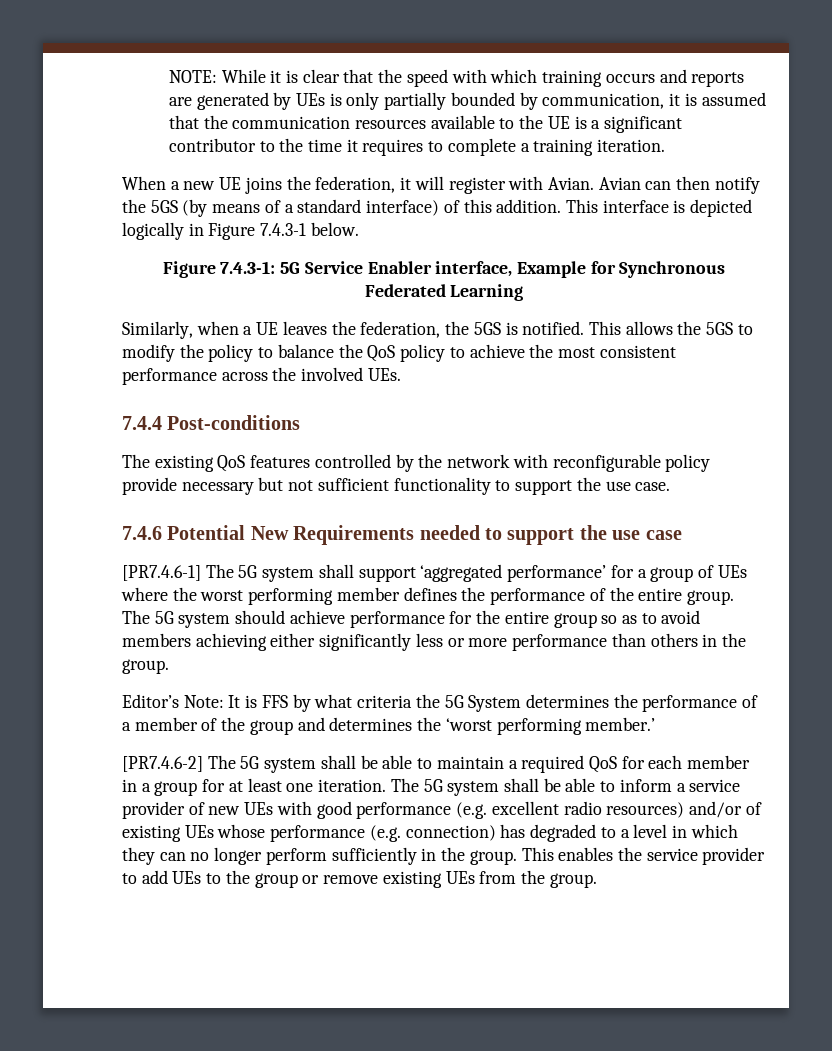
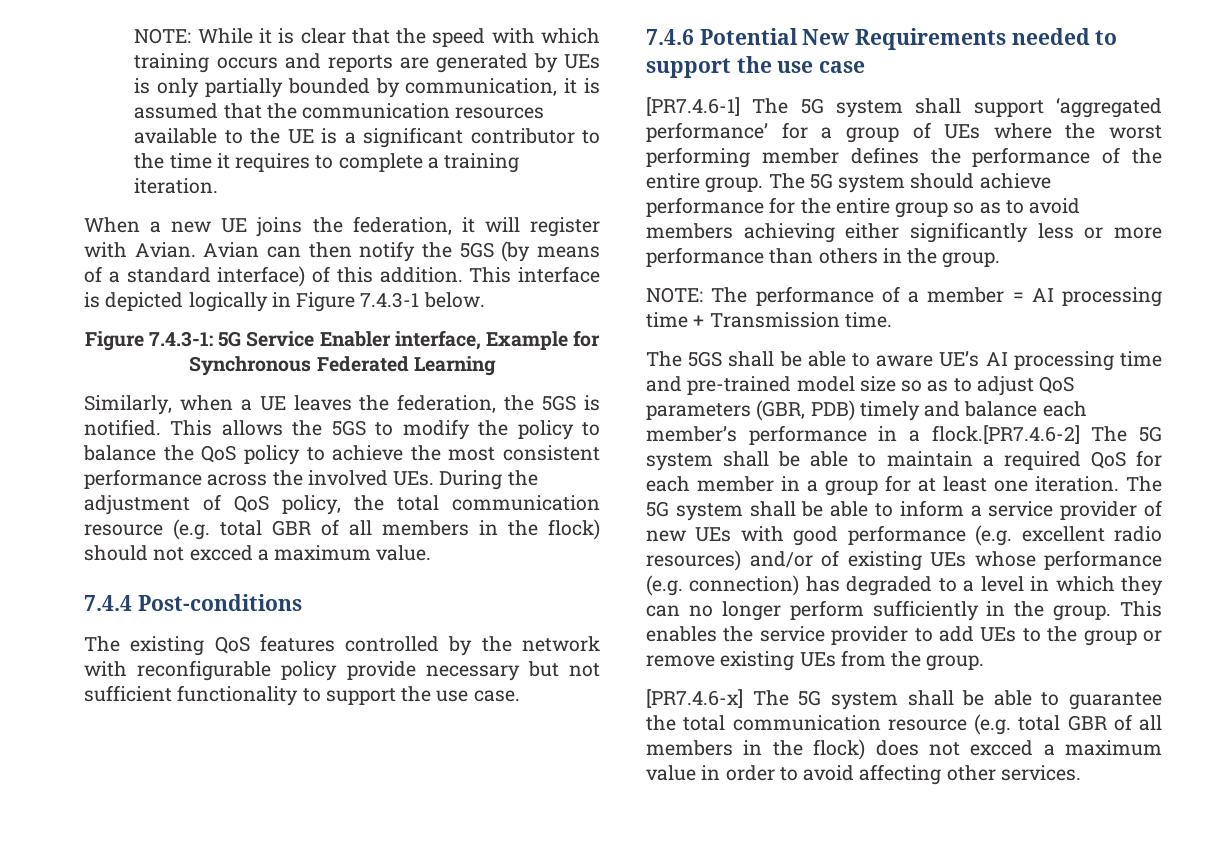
(401, 374) none -> [439,470,538,490] [84,494,600,515] [84,519,600,540] [84,545,432,561] During the adjustment of QoS policy, the total communication resource (e.g. total GBR of all members in the flock) should not excced a maximum value.
[122,694,759,712] [122,717,656,735] [122,756,203,772] Editor’s Note: It is FFS by what criteria the 5G System determines the performance of a member of the group and determines the ‘worst performing member.’ // [PR7.4.6-2] -> [646,286,1162,307] [646,312,892,328] [646,351,1162,371] [646,376,1075,396] [646,400,1087,421] [646,425,1080,445] NOTE: The performance of a member = AI processing time + Transmission time. // The 5GS shall be able to aware UE’s AI processing time and pre-trained model size so as to adjust QoS parameters (GBR, PDB) timely and balance each member’s performance in a flock.[PR7.4.6-2]
(597, 880) none -> [646,689,1162,710] [646,714,1162,735] [646,739,1162,760] [646,764,1081,785] // [PR7.4.6-x] The 5G system shall be able to guarantee the total communication resource (e.g. total GBR of all members in the flock) does not excced a maximum value in order to avoid affecting other services.

